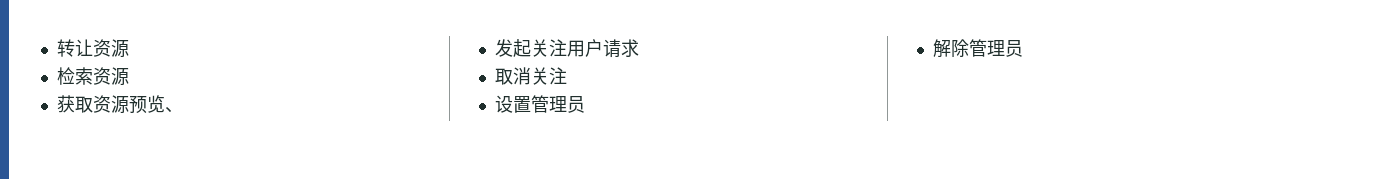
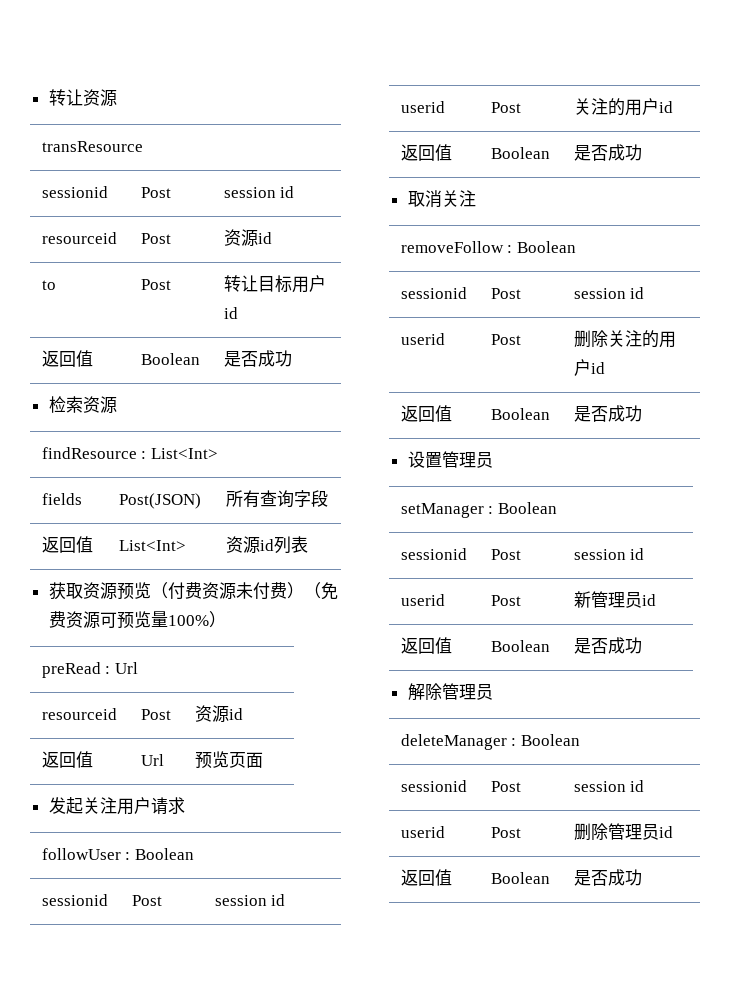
[56,67,129,86] [56,95,183,114] [494,39,639,58] [494,67,567,85] [494,95,585,113] [932,39,1023,58] // 检索资源 // 获取资源预览、 // 发起关注用户请求 // 取消关注 // 设置管理员 // 解除管理员 -> [41,141,143,152] [41,186,108,198] [140,187,171,198] [223,186,295,198] [41,232,117,244] [140,233,171,244] [223,229,272,247] [41,280,56,290] [140,279,171,290] [223,275,326,293] [223,307,238,319] [41,350,93,367] [140,353,200,365] [223,350,292,367] [48,396,117,414] [41,447,218,459] [41,493,82,505] [118,493,201,509] [225,490,328,508] [41,536,93,553] [118,540,186,551] [225,536,308,554] [48,582,338,600] [48,611,226,629] [41,662,138,678] [41,708,117,720] [140,709,171,720] [194,705,243,723] [41,751,93,768] [140,754,164,766] [194,751,263,769] [48,797,185,815] [41,848,194,860] [41,894,108,906] [131,895,162,906] [214,894,286,906] [400,101,445,113] [490,102,521,113] [573,98,673,116] [400,144,452,161] [490,147,550,159] [573,144,642,161] [407,190,476,208] [400,241,576,253] [400,287,467,299] [490,288,521,299] [573,287,645,299] [400,333,445,345] [490,334,521,345] [573,330,676,348] [573,359,605,376] [400,405,452,422] [490,408,550,420] [573,405,642,422] [407,451,493,468] [400,502,557,518] [400,548,467,560] [490,549,521,560] [573,548,645,560] [400,594,445,606] [490,595,521,606] [573,591,656,608] [400,637,452,654] [490,640,550,652] [573,637,642,654] [407,683,493,701] [400,734,580,750] [400,780,467,792] [490,781,521,792] [573,780,645,792] [400,826,445,838] [490,827,521,838] [573,823,673,841] [400,869,452,886] [490,872,550,884] [573,869,642,886] // transResource // sessionid | Post | session id // resourceid | Post | 资源id // to | Post | 转让目标用户id // 返回值 | Boolean | 是否成功 // 检索资源 // findResource : List<Int> // fields | Post(JSON) | 所有查询字段 // 返回值 | List<Int> | 资源id列表 // 获取资源预览（付费资源未付费）（免费资源可预览量100%） // preRead : Url // resourceid | Post | 资源id // 返回值 | Url | 预览页面 // 发起关注用户请求 // followUser : Boolean // sessionid | Post | session id // userid | Post | 关注的用户id // 返回值 | Boolean | 是否成功 // 取消关注 // removeFollow : Boolean // sessionid | Post | session id // userid | Post | 删除关注的用户id // 返回值 | Boolean | 是否成功 // 设置管理员 // setManager : Boolean // sessionid | Post | session id // userid | Post | 新管理员id // 返回值 | Boolean | 是否成功 // 解除管理员 // deleteManager : Boolean // sessionid | Post | session id // userid | Post | 删除管理员id // 返回值 | Boolean | 是否成功

